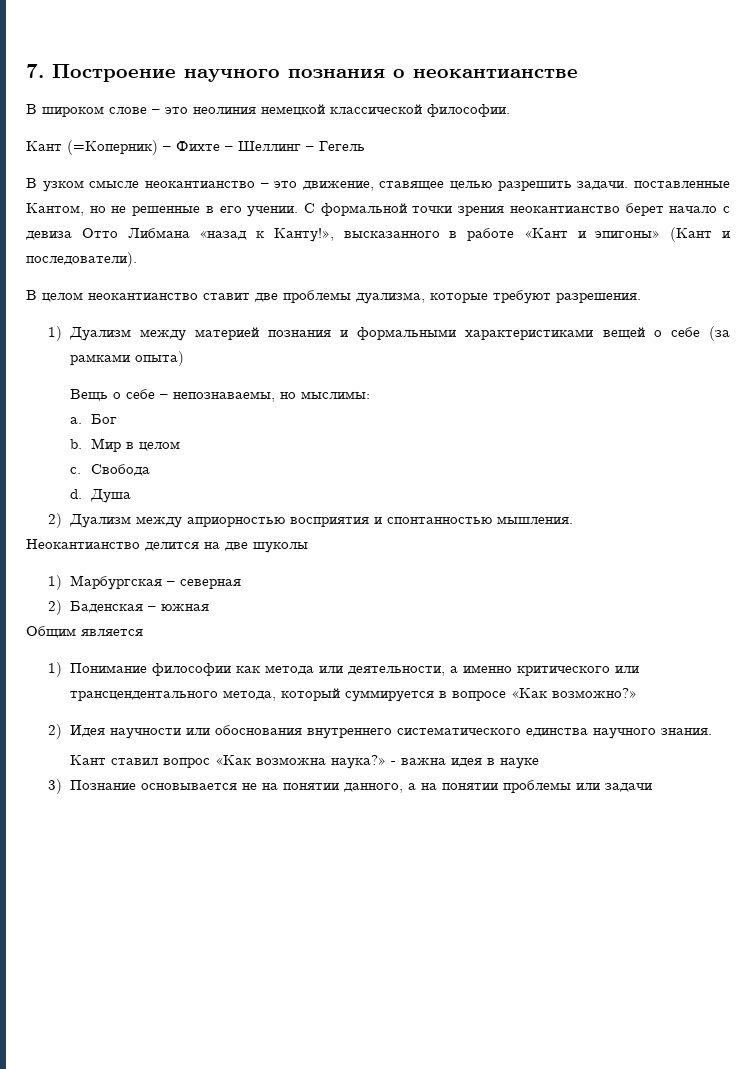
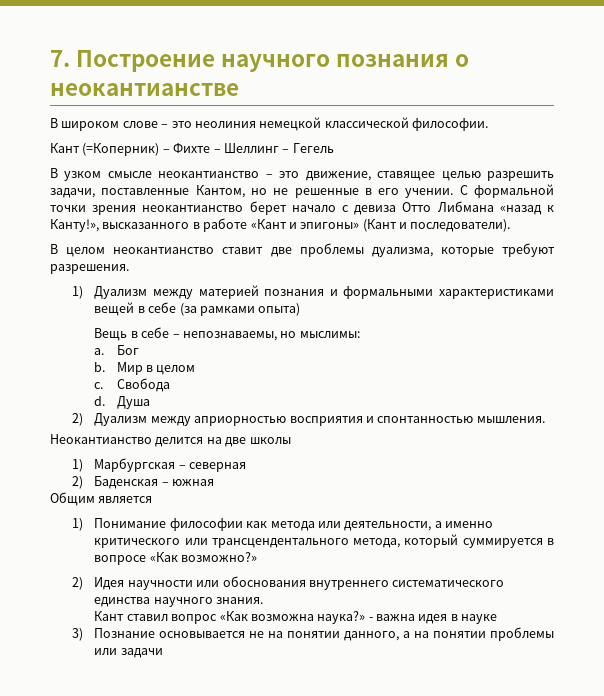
[577,181,629,190] задачи. -> [50,188,95,198] задачи,
[653,330,662,337] о -> [137,306,145,313] в
[112,392,121,399] о -> [130,331,138,338] в
[253,542,308,553] шуколы -> [249,437,291,444] школы

